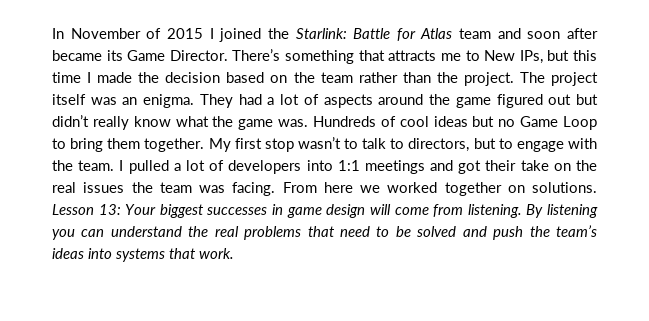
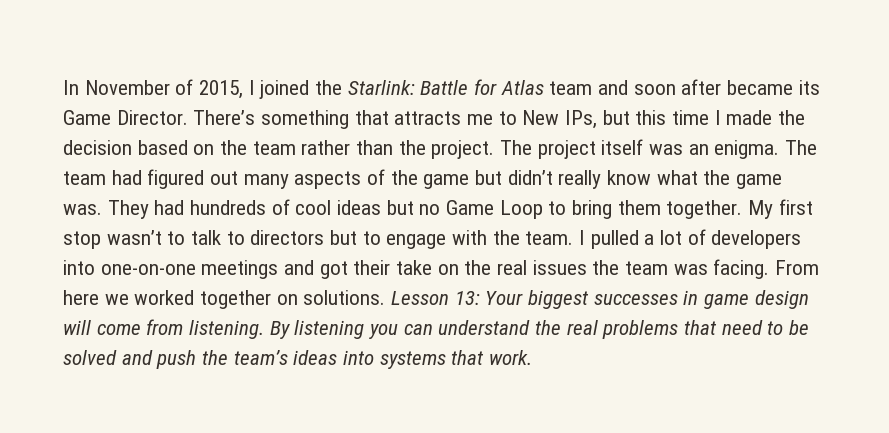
[166,28,203,39] 2015 -> [199,80,244,99] 2015,
[199,94,572,108] They had a lot of aspects around the game figured out -> [785,140,818,155] [63,169,470,189] The team had figured out many aspects of the game
[313,116,376,127] Hundreds -> [107,200,267,219] They had hundreds
[408,138,470,152] directors, -> [250,230,325,245] directors
[337,160,360,171] 1:1 -> [100,264,196,275] one-on-one

